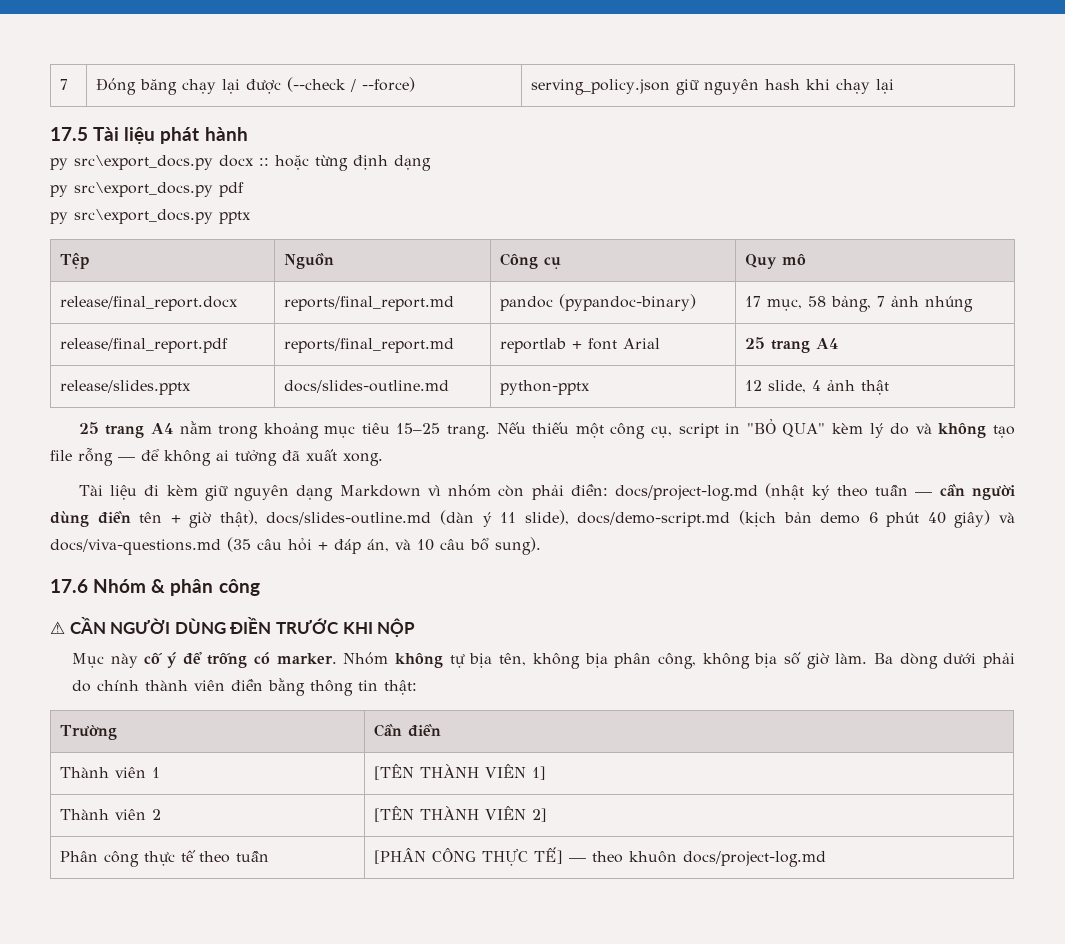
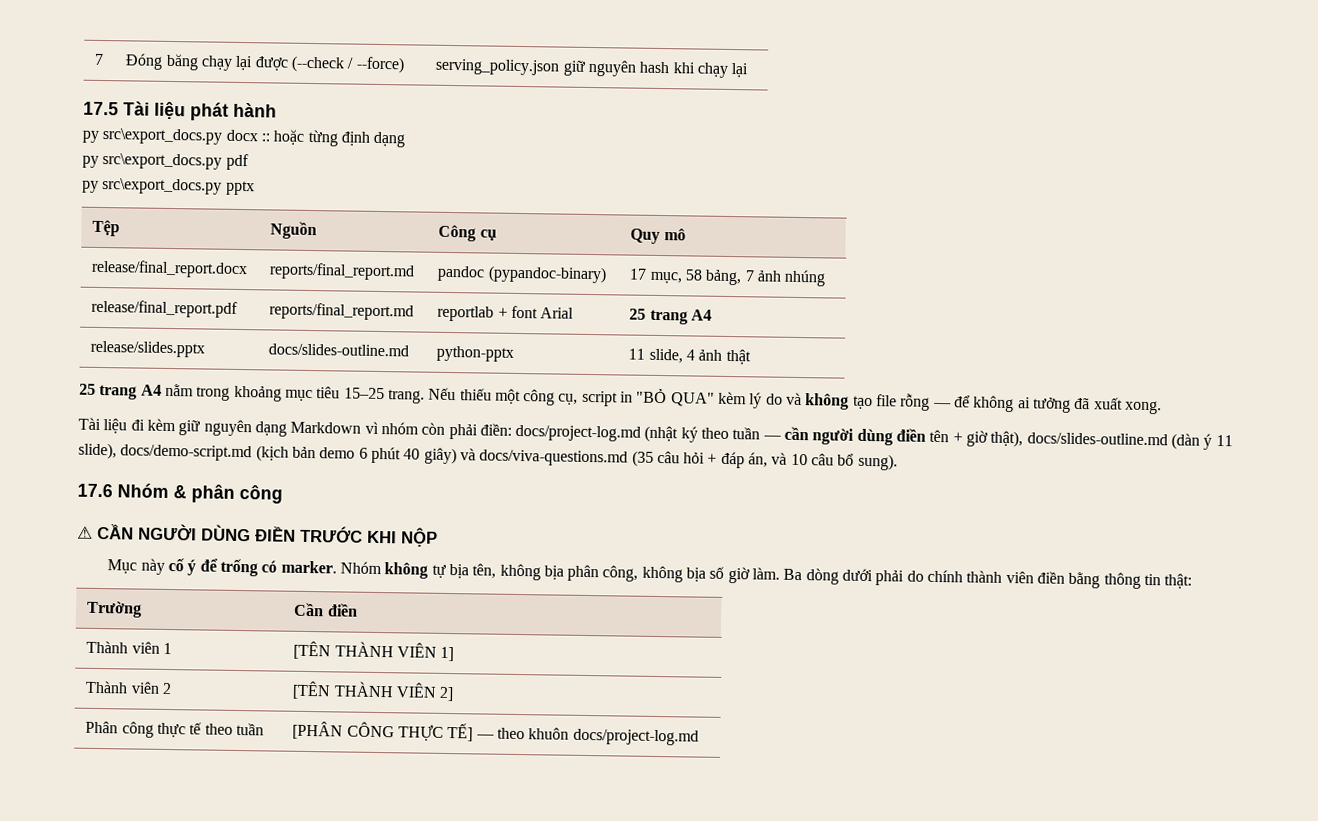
[744,380,762,391] 12 -> [628,348,646,360] 11

